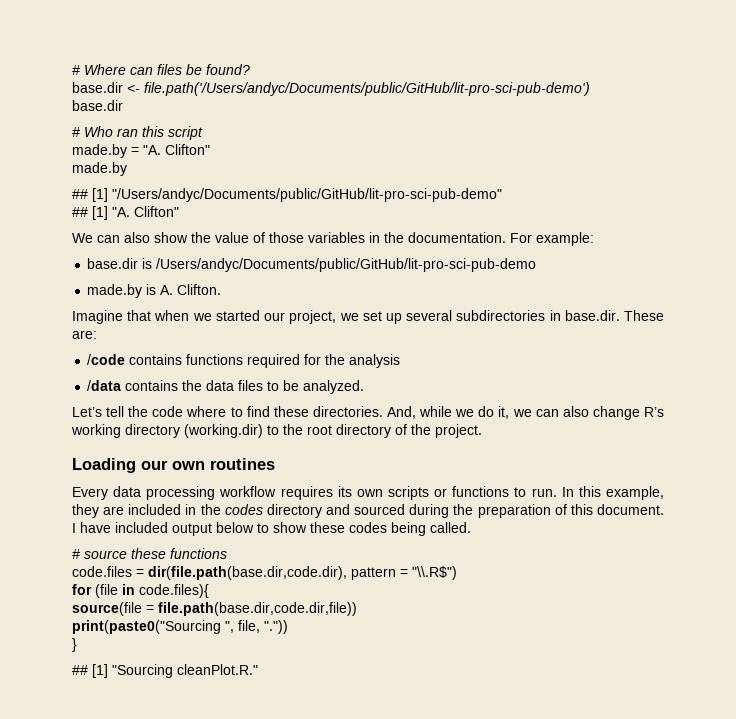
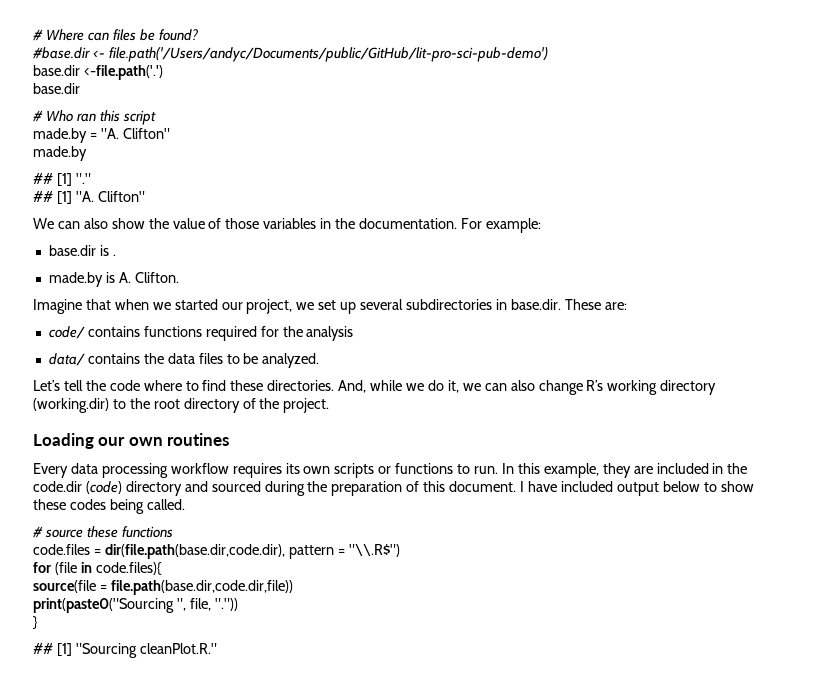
[72,82,123,93] base.dir -> [33,47,90,59] #base.dir
(590, 89) none -> [33,65,163,80] // base.dir <-file.path('.')
[112,188,502,202] "/Users/andyc/Documents/public/GitHub/lit-pro-sci-pub-demo" -> [75,173,91,184] "."
[156,258,537,272] /Users/andyc/Documents/public/GitHub/lit-pro-sci-pub-demo -> [112,254,116,256] .
[87,354,126,365] /code -> [48,326,85,339] code/
[87,380,122,391] /data -> [48,353,85,366] data/
[224,504,263,515] codes -> [33,481,122,494] code.dir (code)

